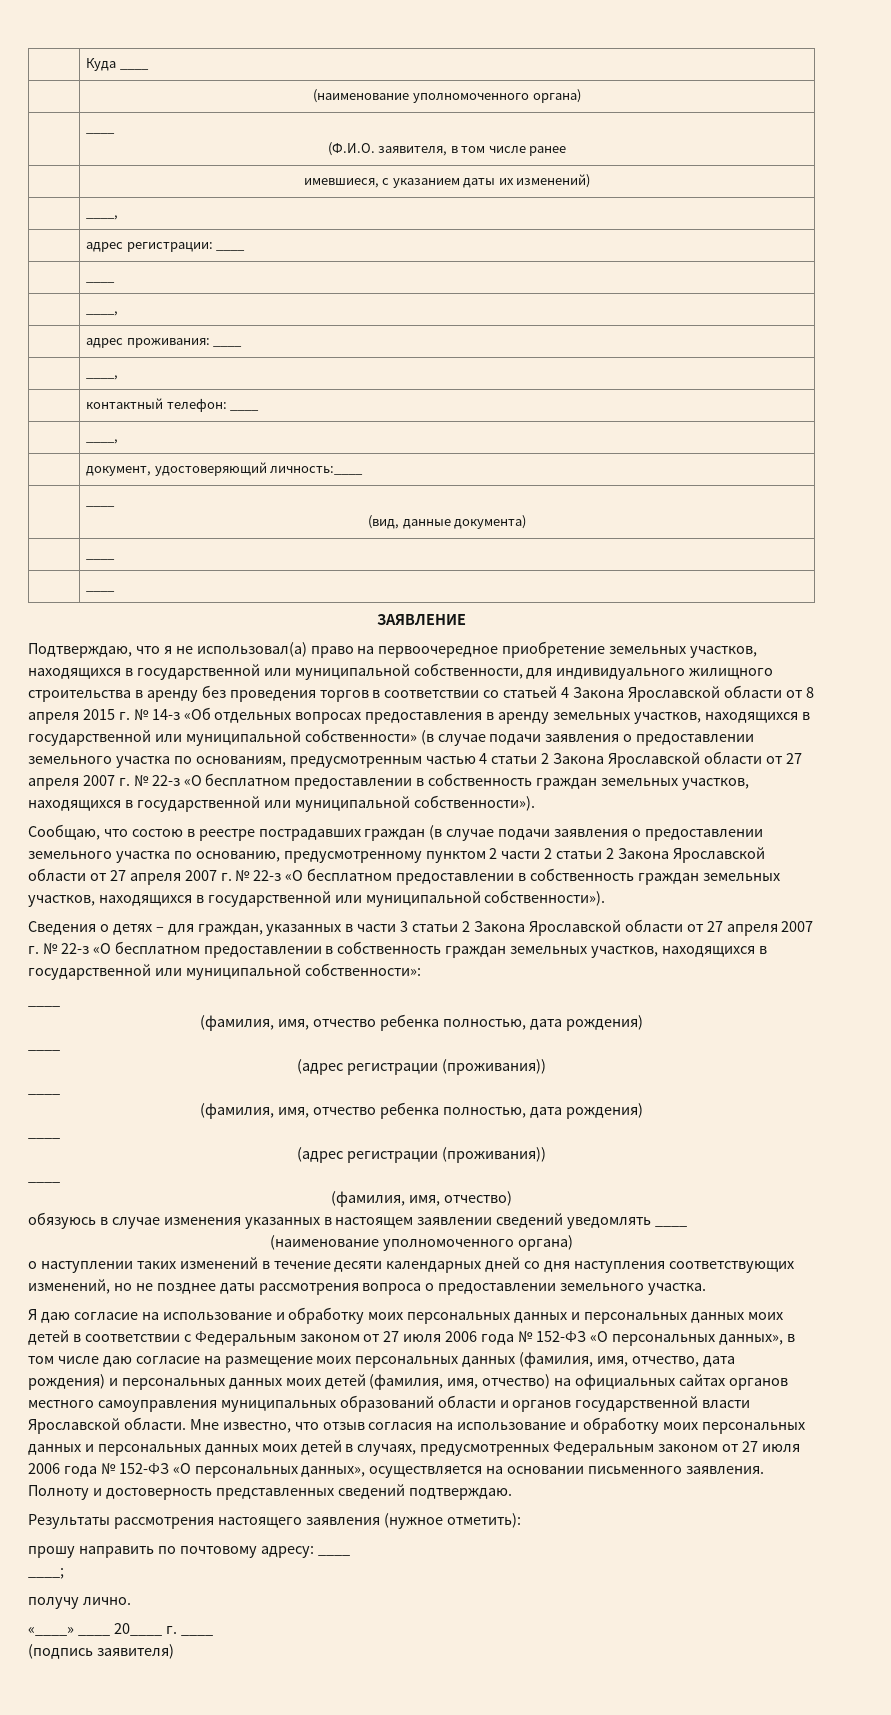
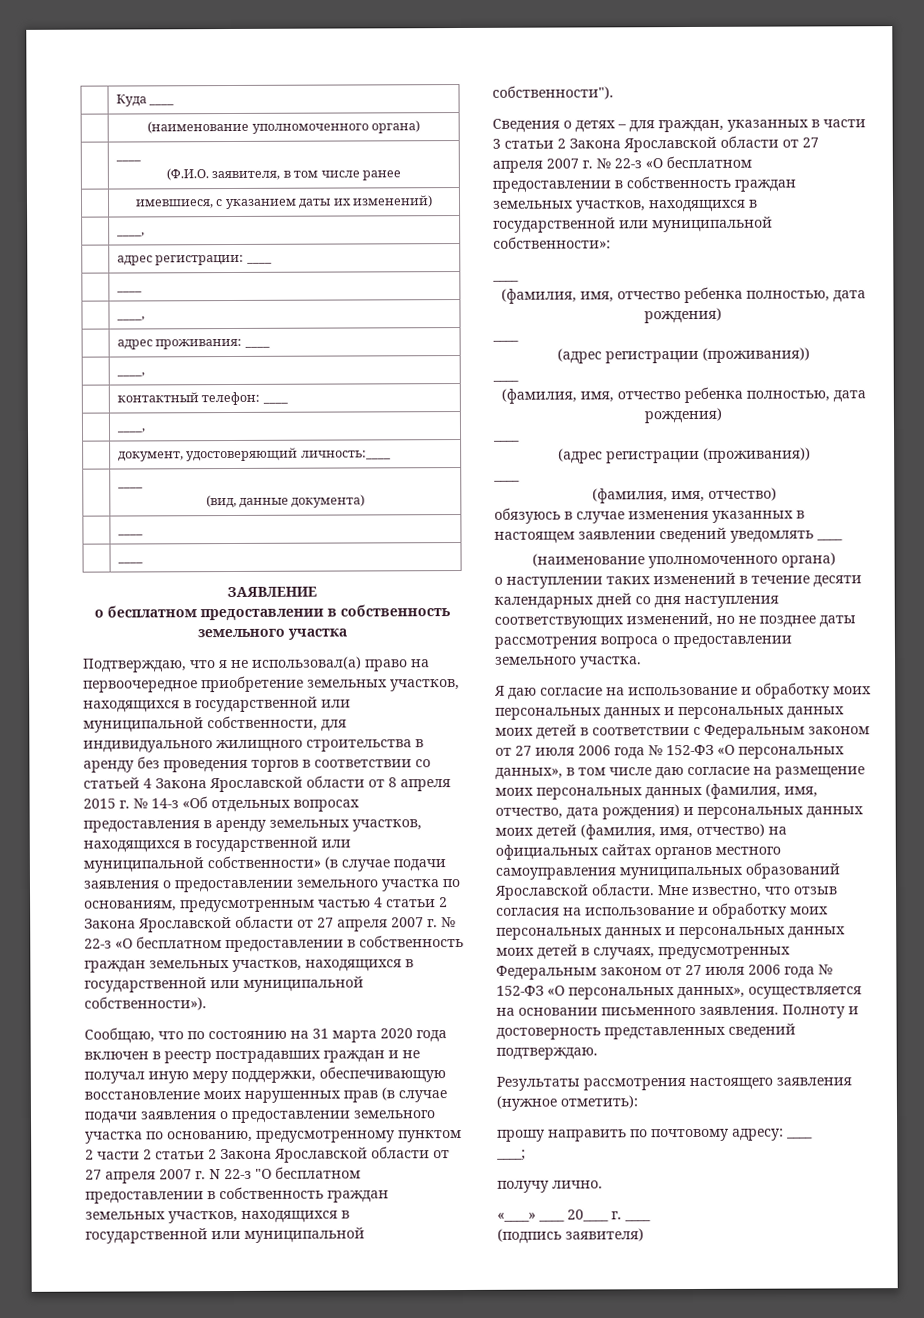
(466, 619) none -> [94,604,451,622] [197,628,347,640] // о бесплатном предоставлении в собственность земельного участка
[131,829,426,841] состою в реестре пострадавших граждан -> [187,1028,447,1043] [84,1050,420,1064] [84,1066,446,1084] [84,1090,378,1103] по состоянию на 31 марта 2020 года включен в реестр пострадавших граждан и не получал иную меру поддержки, обеспечивающую восстановление моих нарушенных прав
[235,870,304,881] № 22-з «О -> [209,1168,272,1180] N 22-з "О
[484,890,606,906] собственности»). -> [492,85,614,100] собственности").
[437,1395,751,1412] области и органов государственной власти -> (840, 870) none

